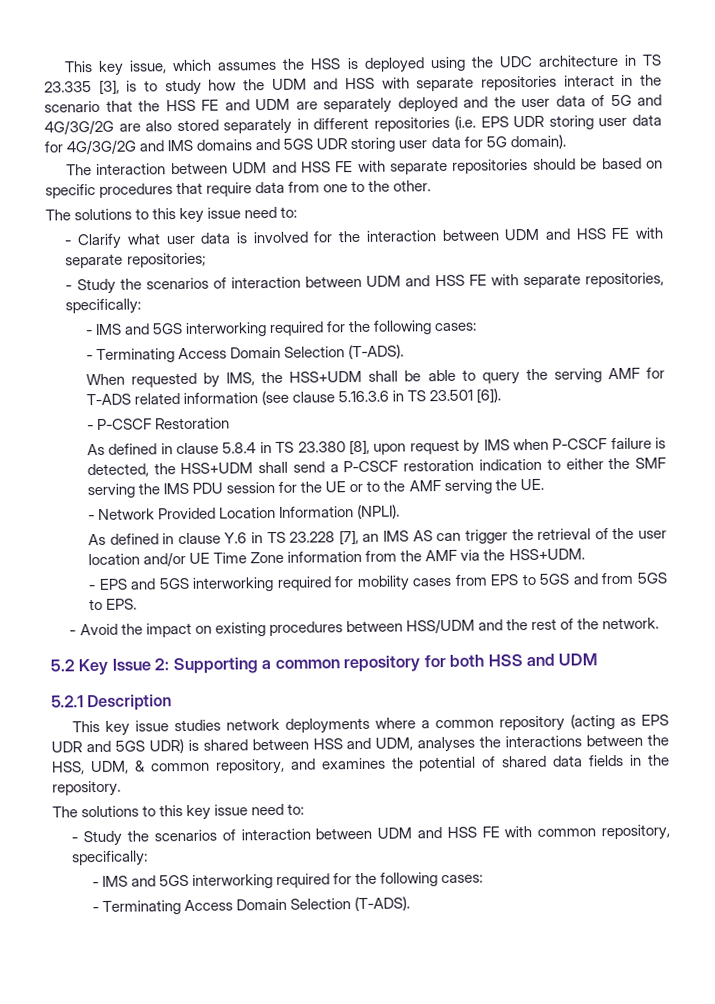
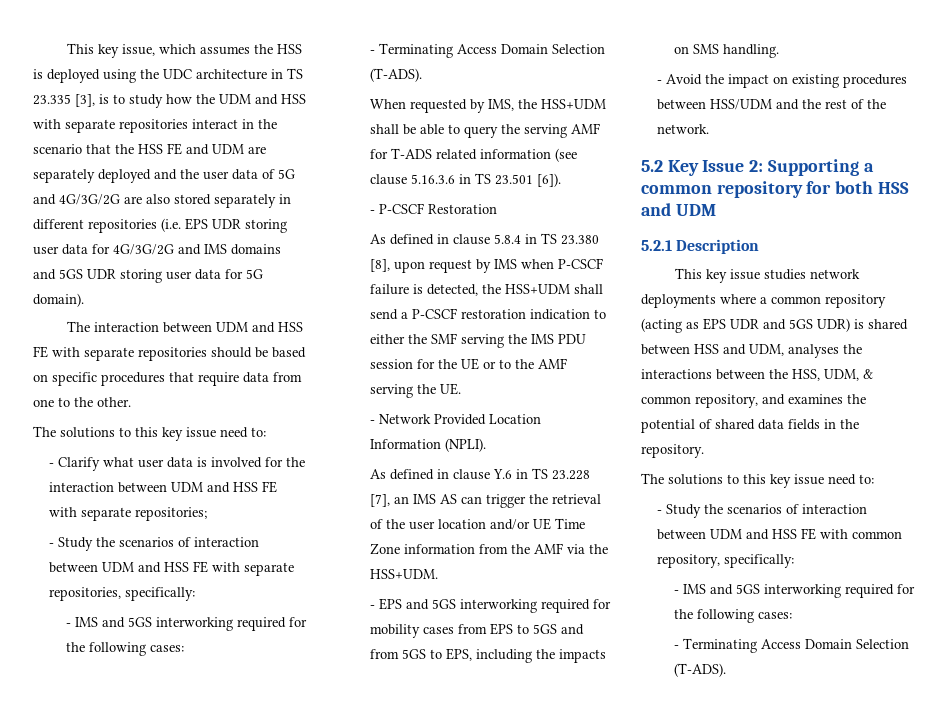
[106,598,138,610] EPS. -> [445,648,606,663] [673,44,779,58] EPS, including the impacts on SMS handling.

